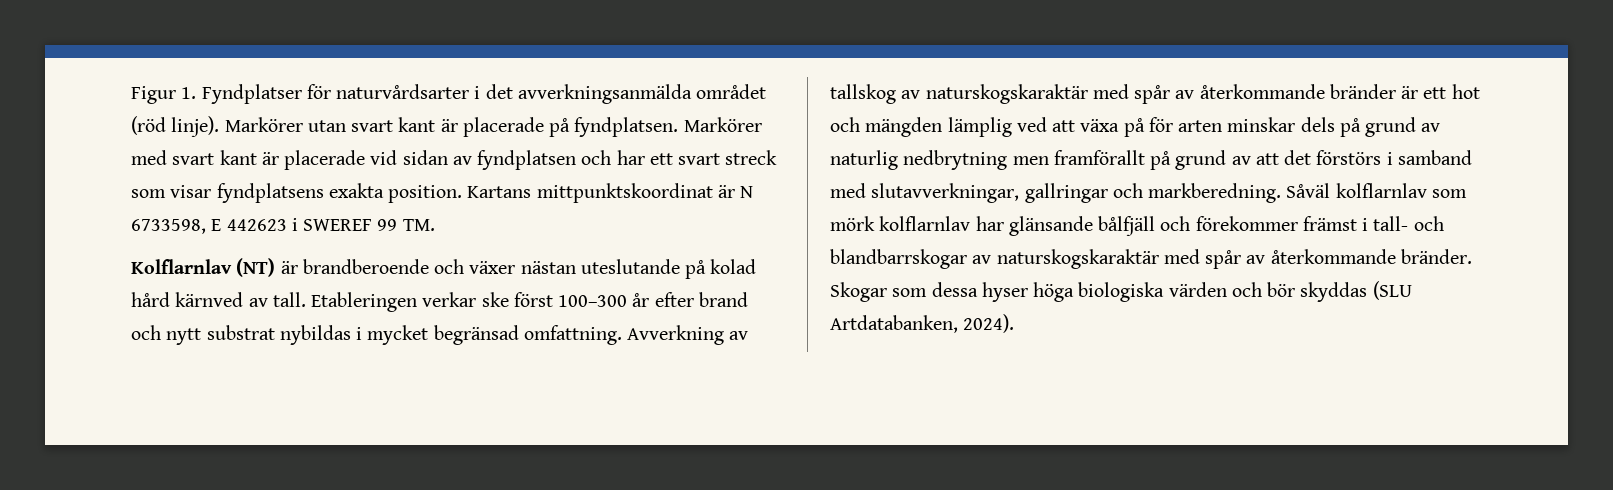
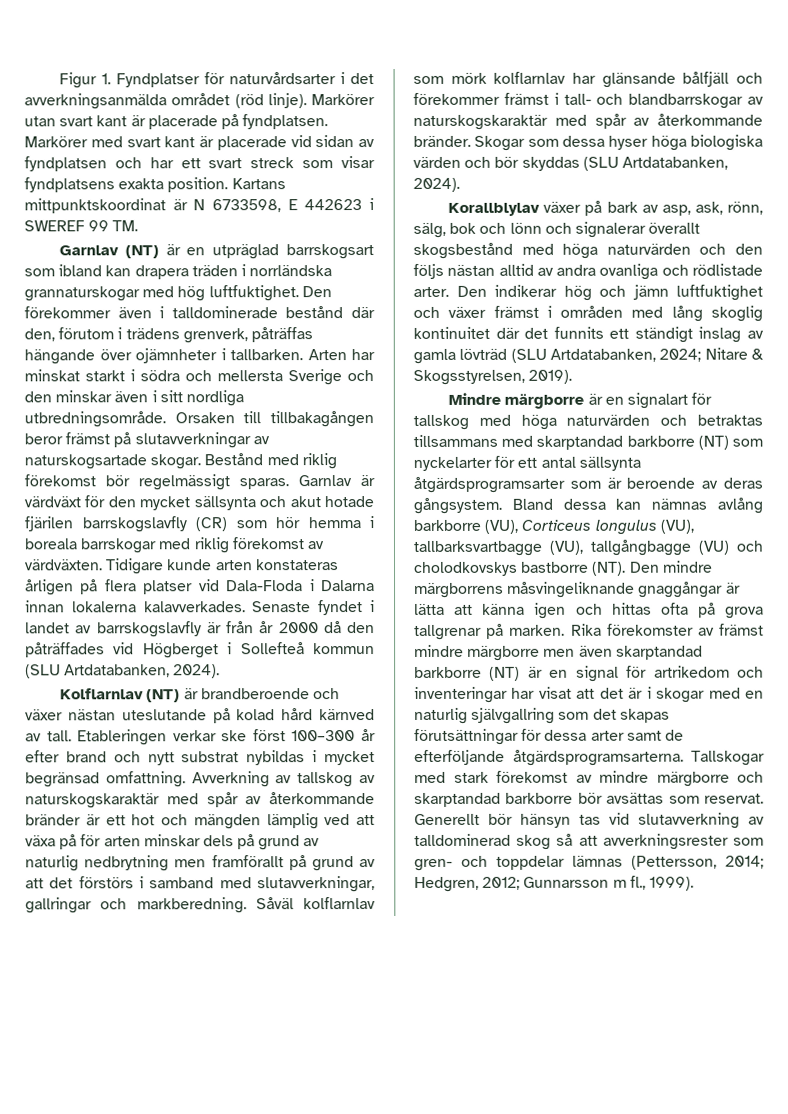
(435, 225) none -> [59,244,374,260] [24,264,333,280] [24,285,332,302] [24,306,375,319] [24,327,313,344] [24,348,375,365] [24,369,374,386] [24,390,244,407] [24,411,374,428] [24,432,270,449] [24,453,337,470] [24,474,375,491] [24,495,374,511] [24,516,374,533] [24,537,324,554] [25,558,339,575] [25,579,375,596] [25,600,375,616] [25,621,375,638] [25,642,375,659] [25,664,221,679] // Garnlav (NT) är en utpräglad barrskogsart som ibland kan drapera träden i norrländska grannaturskogar med hög luftfuktighet. Den förekommer även i talldominerade bestånd där den, förutom i trädens grenverk, påträffas hängande över ojämnheter i tallbarken. Arten har minskat starkt i södra och mellersta Sverige och den minskar även i sitt nordliga utbredningsområde. Orsaken till tillbakagången beror främst på slutavverkningar av naturskogsartade skogar. Bestånd med riklig förekomst bör regelmässigt sparas. Garnlav är värdväxt för den mycket sällsynta och akut hotade fjärilen barrskogslavfly (CR) som hör hemma i boreala barrskogar med riklig förekomst av värdväxten. Tidigare kunde arten konstateras årligen på flera platser vid Dala-Floda i Dalarna innan lokalerna kalavverkades. Senaste fyndet i landet av barrskogslavfly är från år 2000 då den påträffades vid Högberget i Sollefteå kommun (SLU Artdatabanken, 2024).
(1015, 323) none -> [448,200,763,216] [413,221,701,238] [413,242,763,259] [413,263,763,280] [413,284,763,301] [413,305,763,322] [413,326,764,343] [413,347,764,364] [413,369,573,385] [448,392,713,409] [413,414,763,430] [413,434,763,450] [413,455,641,471] [413,476,763,493] [413,497,763,514] [413,519,694,535] [413,539,763,556] [414,560,713,576] [414,581,741,598] [414,602,764,619] [414,623,764,640] [414,644,703,661] [414,665,764,682] [414,686,764,703] [414,707,670,724] [414,728,684,745] [414,749,765,766] [414,770,764,787] [414,792,764,807] [414,812,765,829] [414,833,764,850] [414,855,764,871] [414,875,694,892] // Korallblylav växer på bark av asp, ask, rönn, sälg, bok och lönn och signalerar överallt skogsbestånd med höga naturvärden och den följs nästan alltid av andra ovanliga och rödlistade arter. Den indikerar hög och jämn luftfuktighet och växer främst i områden med lång skoglig kontinuitet där det funnits ett ständigt inslag av gamla lövträd (SLU Artdatabanken, 2024; Nitare & Skogsstyrelsen, 2019). // Mindre märgborre är en signalart för tallskog med höga naturvärden och betraktas tillsammans med skarptandad barkborre (NT) som nyckelarter för ett antal sällsynta åtgärdsprogramsarter som är beroende av deras gångsystem. Bland dessa kan nämnas avlång barkborre (VU), Corticeus longulus (VU), tallbarksvartbagge (VU), tallgångbagge (VU) och cholodkovskys bastborre (NT). Den mindre märgborrens måsvingeliknande gnaggångar är lätta att känna igen och hittas ofta på grova tallgrenar på marken. Rika förekomster av främst mindre märgborre men även skarptandad barkborre (NT) är en signal för artrikedom och inventeringar har visat att det är i skogar med en naturlig självgallring som det skapas förutsättningar för dessa arter samt de efterföljande åtgärdsprogramsarterna. Tallskogar med stark förekomst av mindre märgborre och skarptandad barkborre bör avsättas som reservat. Generellt bör hänsyn tas vid slutavverkning av talldominerad skog så att avverkningsrester som gren- och toppdelar lämnas (Pettersson, 2014; Hedgren, 2012; Gunnarsson m fl., 1999).

